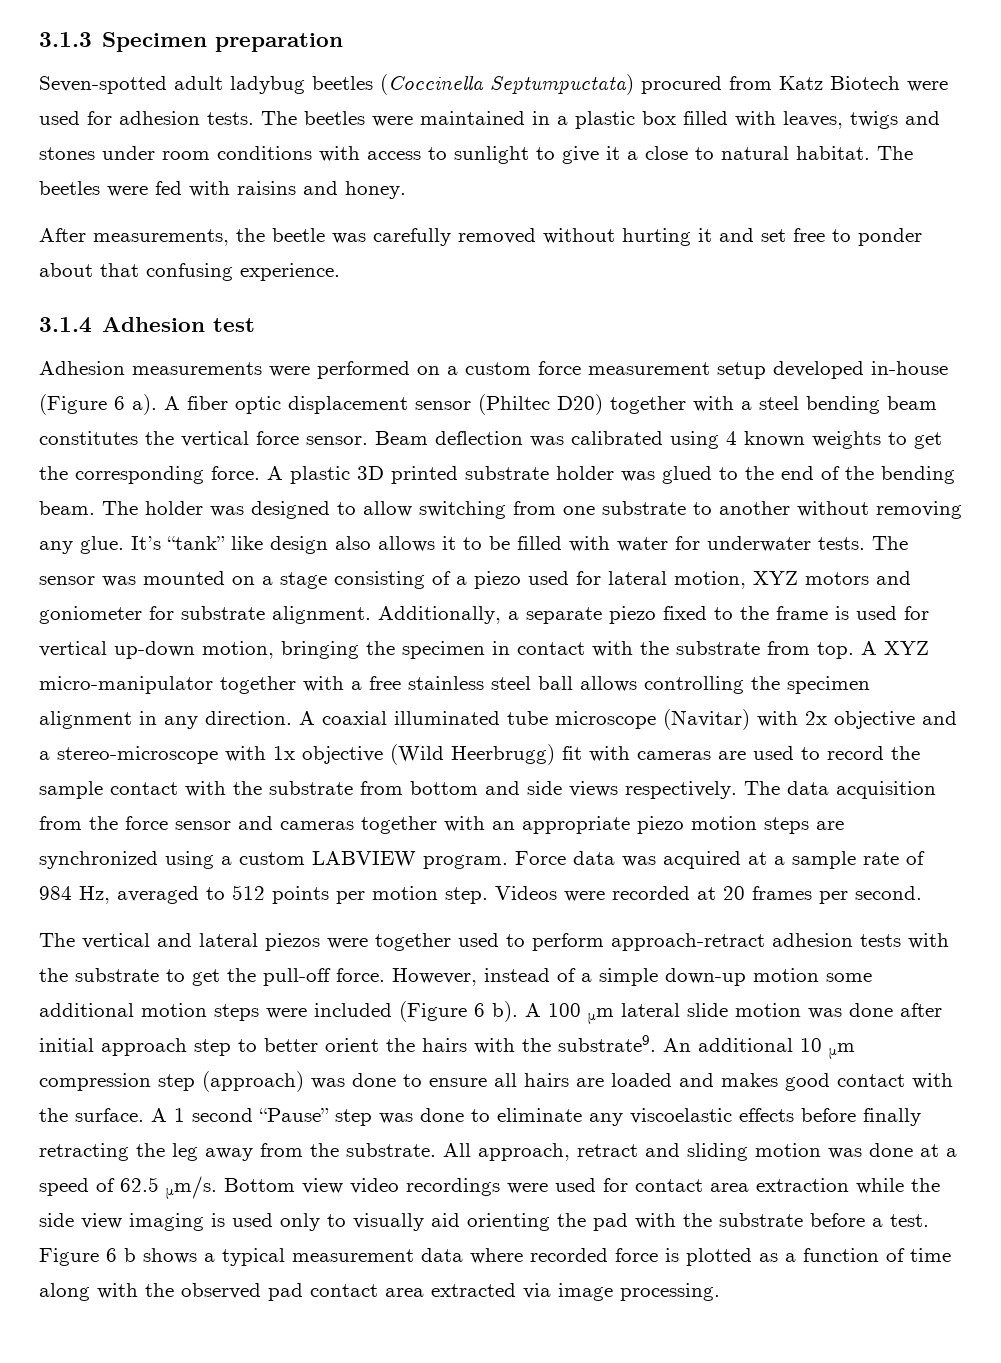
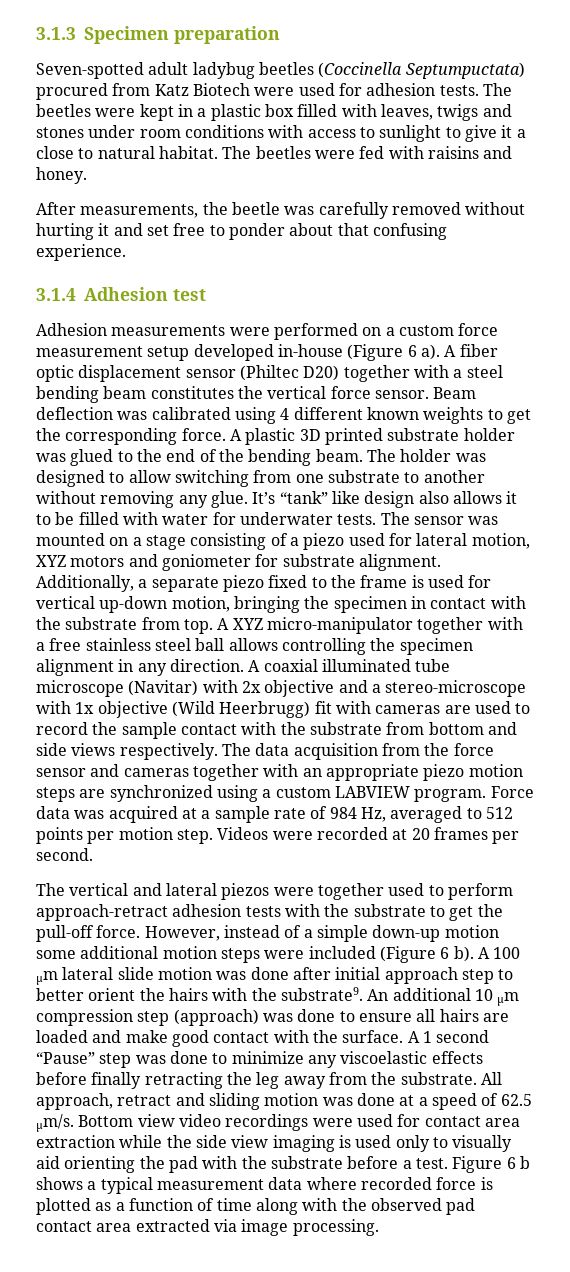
[420,111,525,125] maintained -> [139,104,174,121] kept
(737, 438) none -> [293,407,363,420] different
[721,1073,778,1087] makes -> [125,1030,168,1043] make
[497,1108,582,1122] eliminate -> [231,1051,304,1064] minimize

